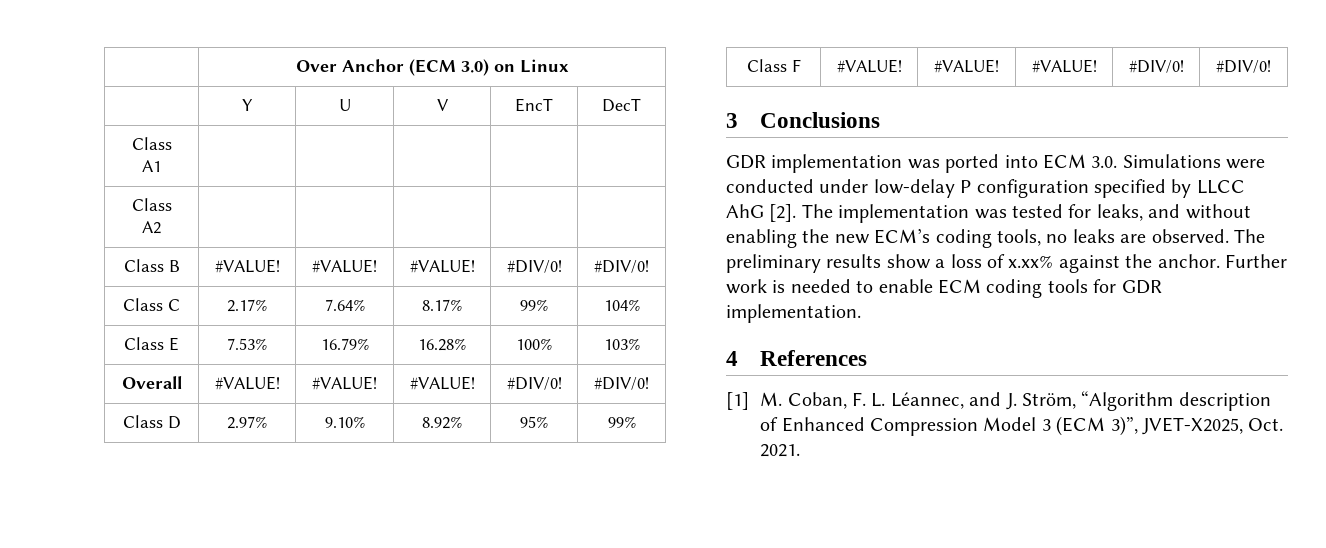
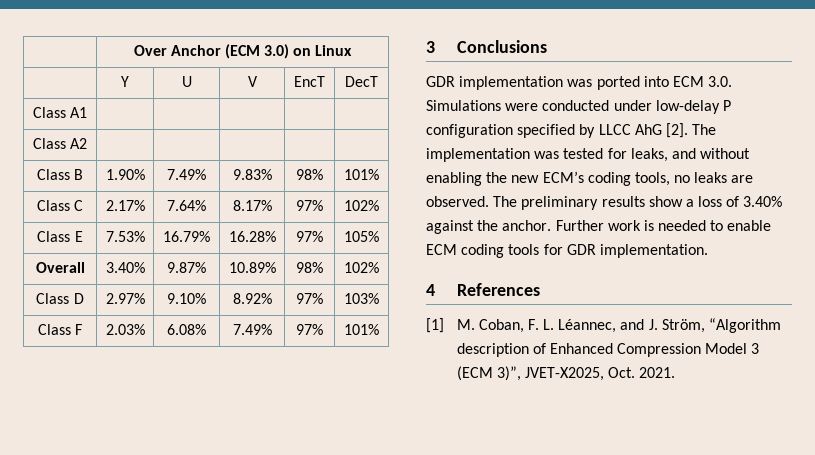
[214,259,280,273] [312,259,377,273] [409,259,475,273] [506,260,562,273] [594,260,649,273] #VALUE! | #VALUE! | #VALUE! | #DIV/0! | #DIV/0! -> [105,169,145,180] [167,169,206,180] [232,169,272,180] [296,169,323,180] [344,169,379,180] 1.90% | 7.49% | 9.83% | 98% | 101%
[520,299,548,311] [603,299,640,311] 99% | 104% -> [296,200,323,211] [344,200,379,211] 97% | 102%
[516,338,552,350] [603,338,640,350] 100% | 103% -> [296,231,323,242] [344,231,379,242] 97% | 105%
[214,376,280,390] [312,376,377,390] [409,376,475,390] [506,377,562,390] [594,377,649,390] #VALUE! | #VALUE! | #VALUE! | #DIV/0! | #DIV/0! -> [105,262,145,273] [167,262,206,273] [228,262,276,273] [296,262,323,273] [344,262,379,273] 3.40% | 9.87% | 10.89% | 98% | 102%
[520,416,548,428] [607,416,636,428] 95% | 99% -> [296,293,323,304] [344,293,379,304] 97% | 103%
[836,59,902,73] [934,59,999,73] [1031,59,1097,73] [1128,60,1184,73] [1216,60,1271,73] #VALUE! | #VALUE! | #VALUE! | #DIV/0! | #DIV/0! -> [105,324,145,335] [167,324,206,335] [232,324,272,335] [296,324,323,335] [344,324,379,335] 2.03% | 6.08% | 7.49% | 97% | 101%
[1008,255,1054,268] x.xx% -> [743,196,783,207] 3.40%

